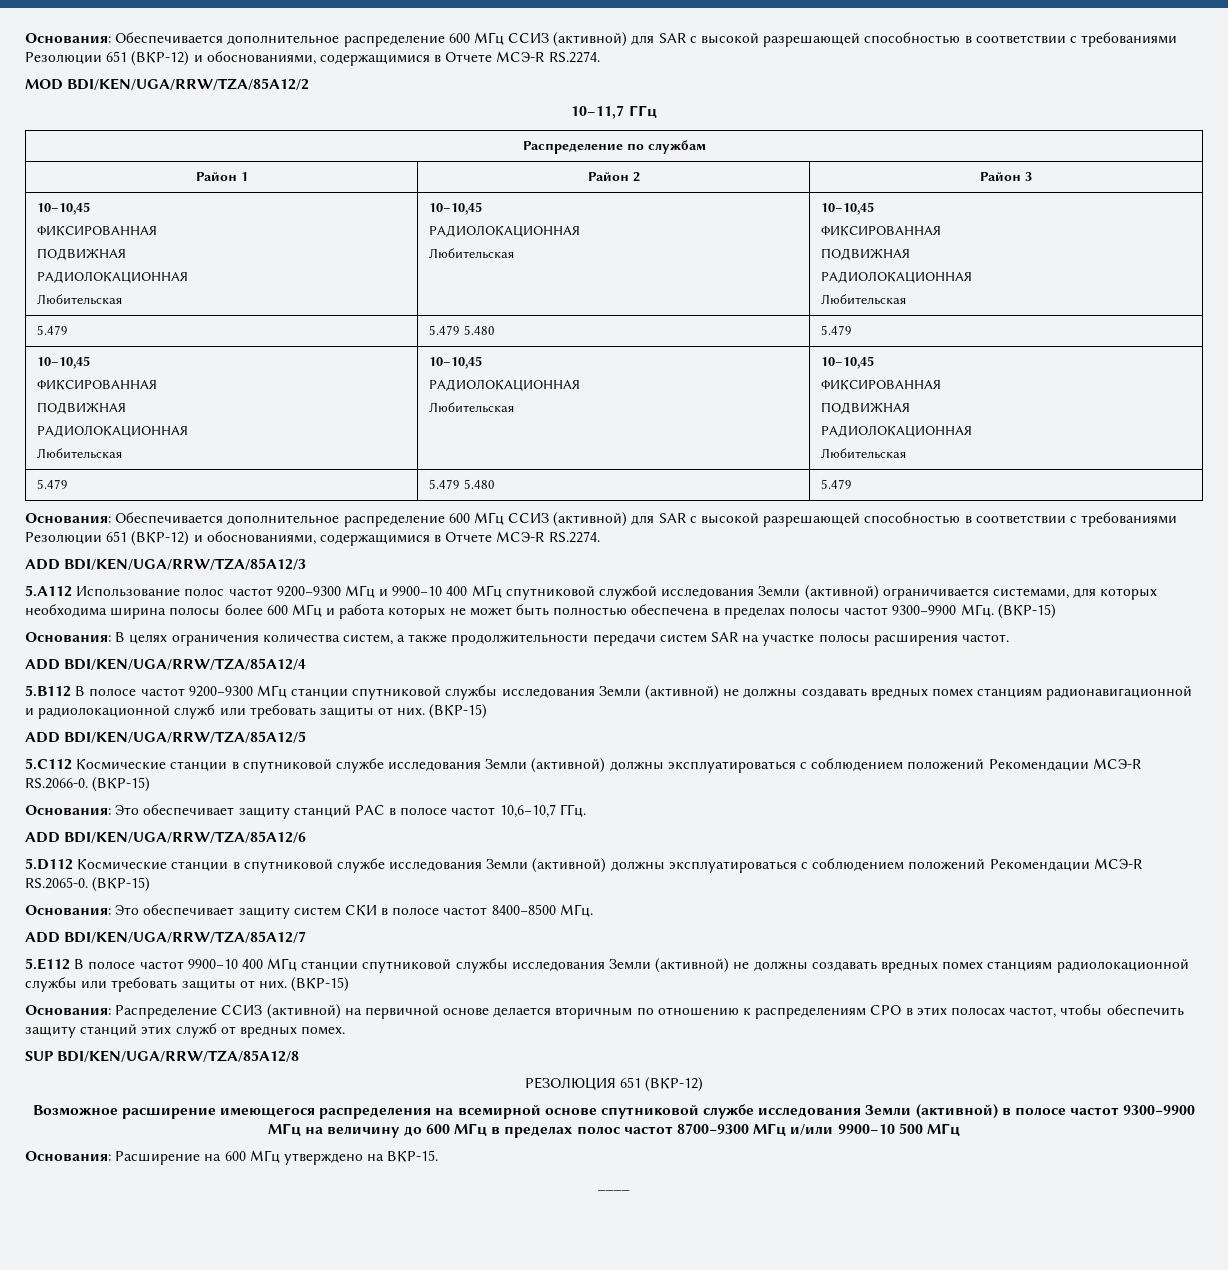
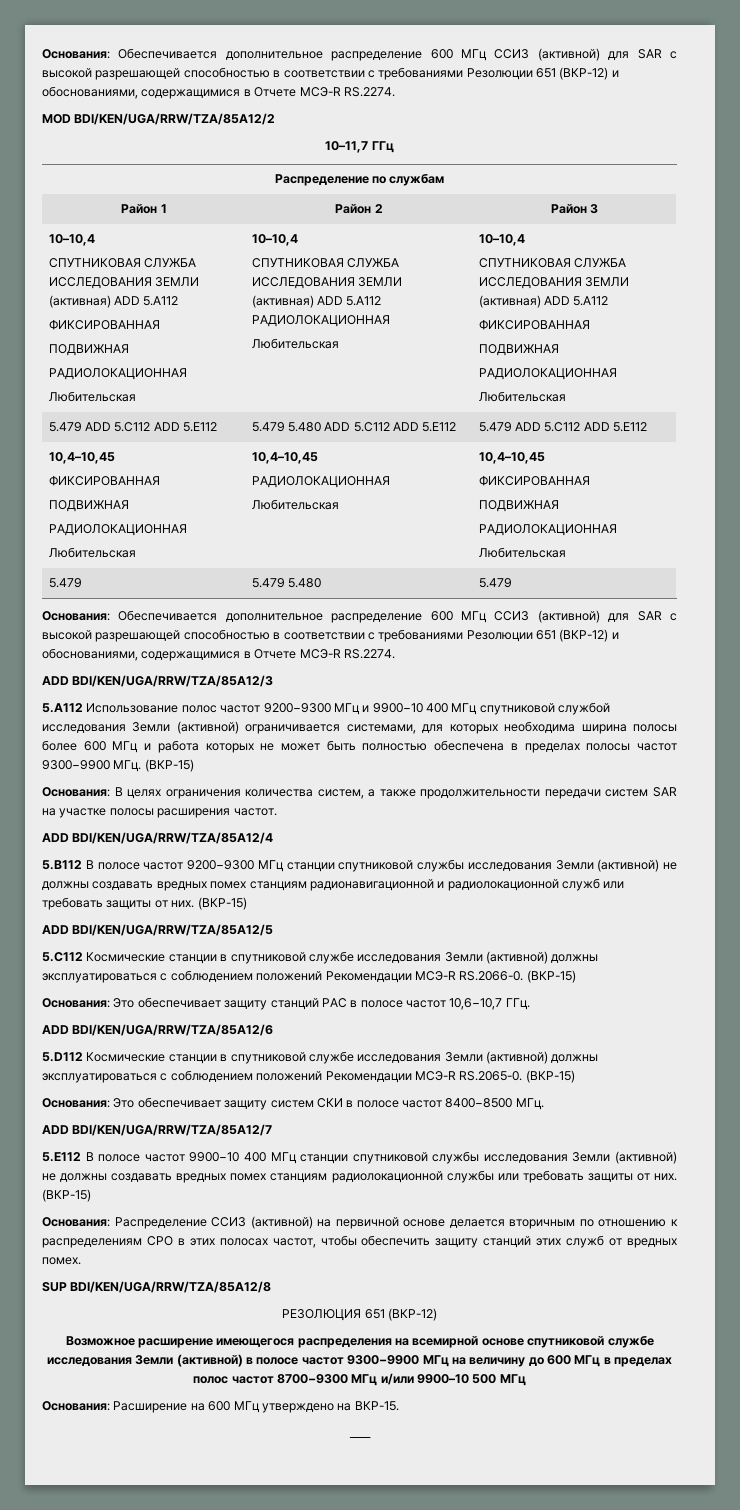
[37,202,91,215] [37,226,158,236] [37,248,127,260] [37,271,189,283] [37,294,123,305] [429,202,483,215] [429,225,581,237] [429,248,515,259] [821,202,875,215] [821,226,942,236] [821,248,911,260] [821,271,973,283] [821,294,907,305] [37,325,69,335] [429,325,496,335] [821,325,853,335] [37,356,91,369] [37,380,158,390] [37,402,127,414] [37,425,189,437] [37,448,123,459] [429,356,483,369] [429,379,581,391] [429,402,515,413] [821,356,875,369] 10–10,45 // ФИКСИРОВАННАЯ // ПОДВИЖНАЯ // РАДИОЛОКАЦИОННАЯ // Любительская | 10–10,45 // РАДИОЛОКАЦИОННАЯ // Любительская | 10–10,45 // ФИКСИРОВАННАЯ // ПОДВИЖНАЯ // РАДИОЛОКАЦИОННАЯ // Любительская // 5.479 | 5.479 5.480 | 5.479 // 10–10,45 // ФИКСИРОВАННАЯ // ПОДВИЖНАЯ // РАДИОЛОКАЦИОННАЯ // Любительская | 10–10,45 // РАДИОЛОКАЦИОННАЯ // Любительская | 10–10,45 -> [48,234,95,246] [48,258,196,268] [48,277,199,289] [48,295,179,308] [48,320,160,330] [48,344,129,356] [48,368,187,380] [48,391,136,402] [251,234,298,246] [251,258,399,268] [251,277,402,289] [251,295,382,308] [251,315,390,327] [251,338,339,349] [478,234,525,246] [478,258,626,268] [478,277,629,289] [478,295,609,308] [478,320,590,330] [478,344,559,356] [478,368,617,380] [478,391,566,402] [48,422,218,432] [251,422,457,432] [478,422,648,432] [48,452,115,464] [48,476,160,486] [48,500,129,512] [48,524,187,536] [48,547,136,558] [251,452,318,464] [251,476,390,488] [251,499,339,510] [478,452,545,464] 10–10,4 // СПУТНИКОВАЯ СЛУЖБА ИССЛЕДОВАНИЯ ЗЕМЛИ (активная) ADD 5.A112 // ФИКСИРОВАННАЯ // ПОДВИЖНАЯ // РАДИОЛОКАЦИОННАЯ // Любительская | 10–10,4 // СПУТНИКОВАЯ СЛУЖБА ИССЛЕДОВАНИЯ ЗЕМЛИ (активная) ADD 5.A112 РАДИОЛОКАЦИОННАЯ // Любительская | 10–10,4 // СПУТНИКОВАЯ СЛУЖБА ИССЛЕДОВАНИЯ ЗЕМЛИ (активная) ADD 5.A112 // ФИКСИРОВАННАЯ // ПОДВИЖНАЯ // РАДИОЛОКАЦИОННАЯ // Любительская // 5.479 ADD 5.C112 ADD 5.E112 | 5.479 5.480 ADD 5.C112 ADD 5.E112 | 5.479 ADD 5.C112 ADD 5.E112 // 10,4–10,45 // ФИКСИРОВАННАЯ // ПОДВИЖНАЯ // РАДИОЛОКАЦИОННАЯ // Любительская | 10,4–10,45 // РАДИОЛОКАЦИОННАЯ // Любительская | 10,4–10,45

